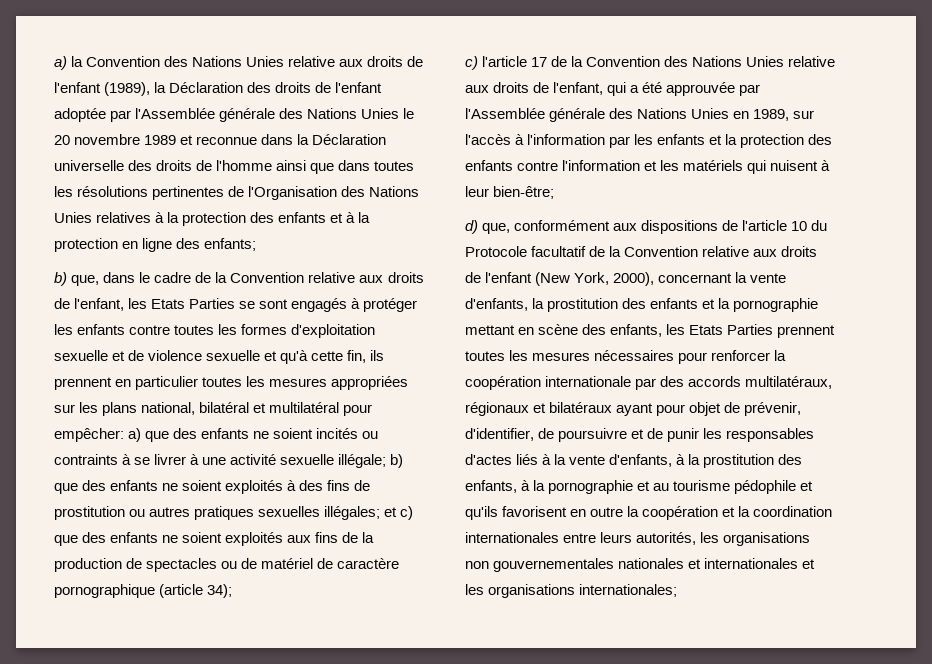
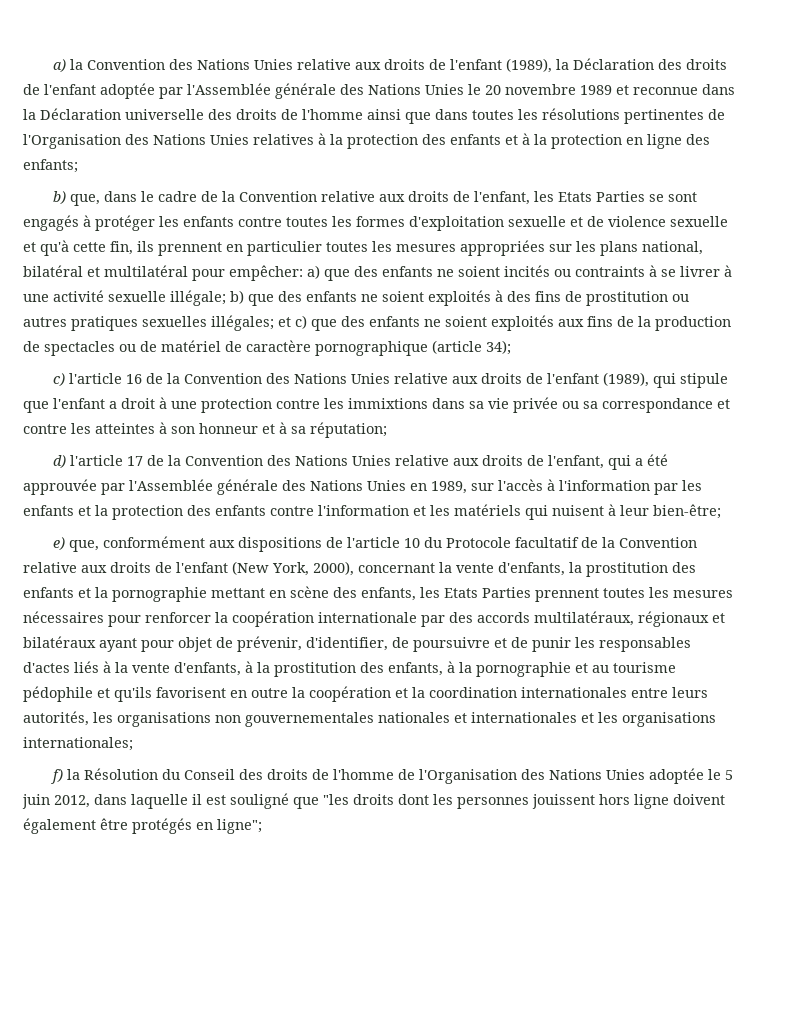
(528, 61) none -> [125,372,728,388] [23,397,730,413] [23,422,387,438] [52,455,123,468] 16 de la Convention des Nations Unies relative aux droits de l'enfant (1989), qui stipule que l'enfant a droit à une protection contre les immixtions dans sa vie privée ou sa correspondance et contre les atteintes à son honneur et à sa réputation; // d) l'article
[465,220,478,234] d) -> [52,537,65,550] e)
(678, 590) none -> [49,768,733,784] [22,793,725,809] [23,818,262,834] // f) la Résolution du Conseil des droits de l'homme de l'Organisation des Nations Unies adoptée le 5 juin 2012, dans laquelle il est souligné que "les droits dont les personnes jouissent hors ligne doivent également être protégés en ligne";

